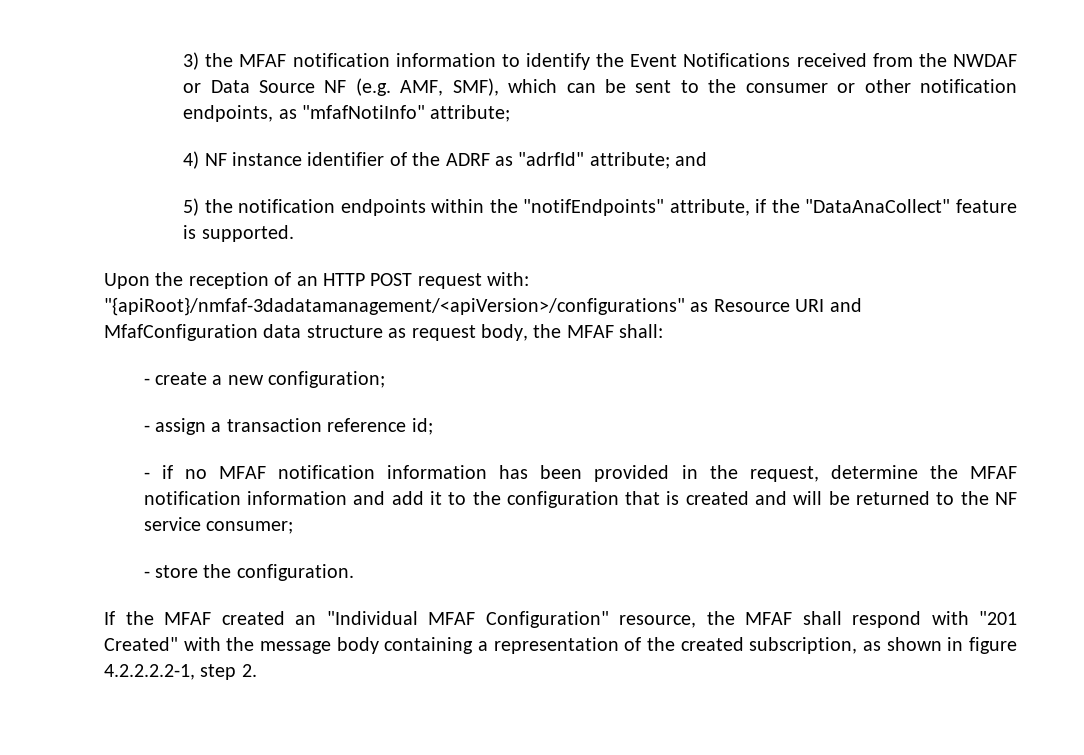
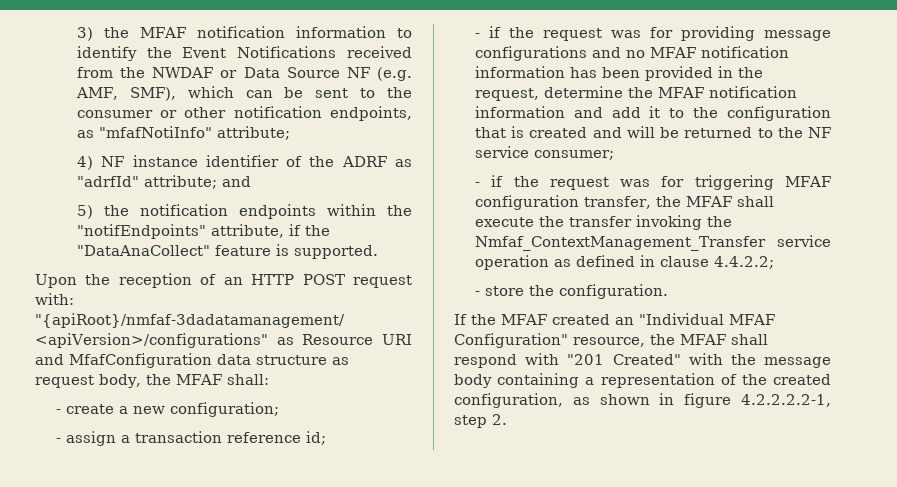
(173, 472) none -> [508,26,831,41] [474,46,621,61] the request was for providing message configurations and
(294, 527) none -> [474,175,832,190] [474,195,774,210] [474,215,732,230] [474,235,831,251] [474,255,774,270] // - if the request was for triggering MFAF configuration transfer, the MFAF shall execute the transfer invoking the Nmfaf_ContextManagement_Transfer service operation as defined in clause 4.4.2.2;
[749,637,858,654] subscription, -> [454,393,563,408] configuration,

